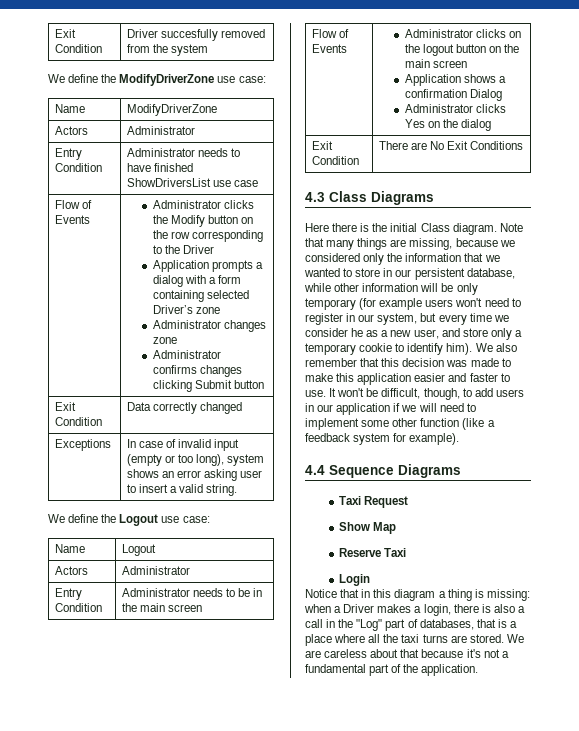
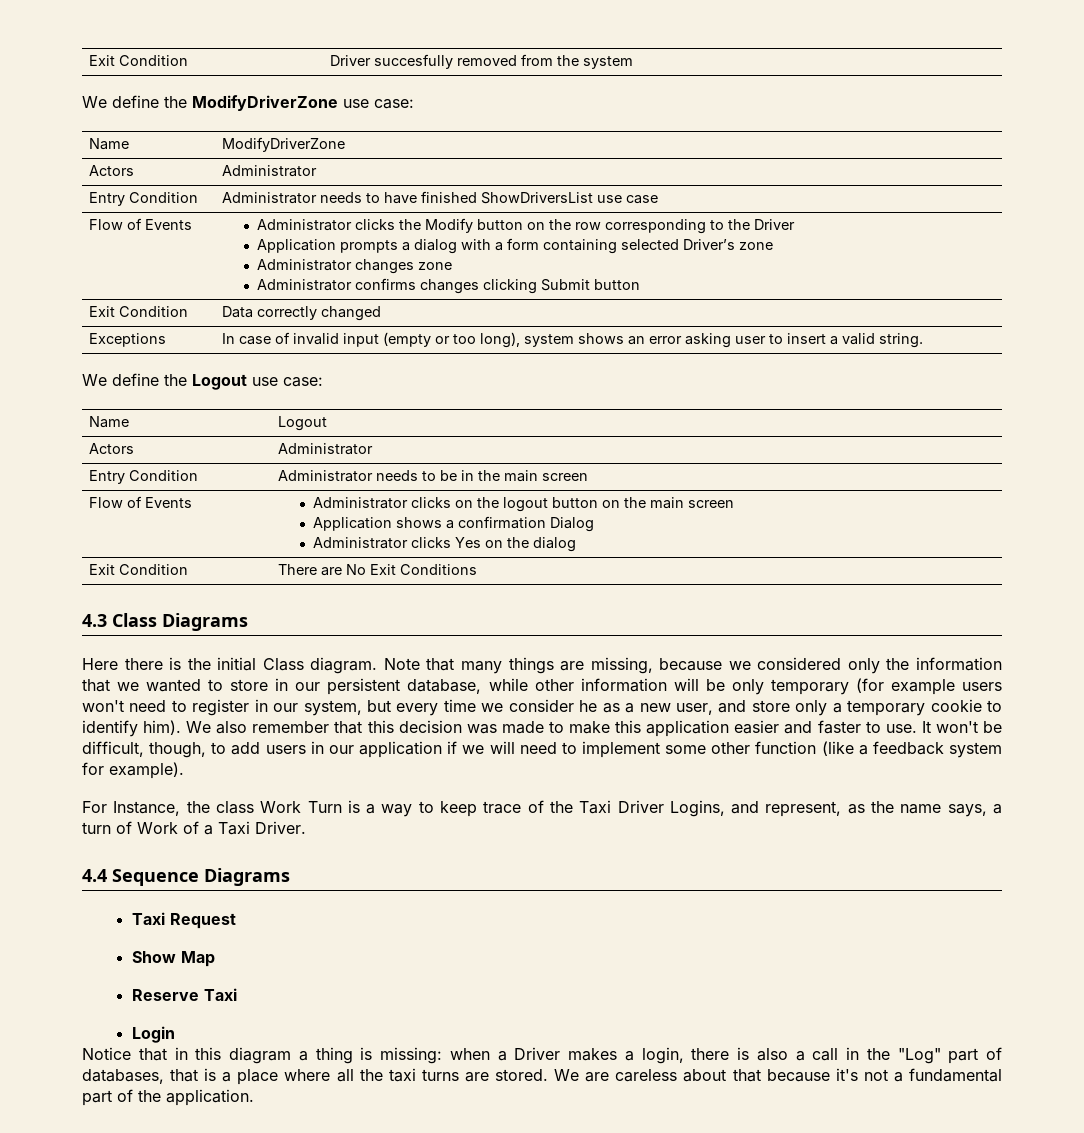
(460, 439) none -> [82,800,1003,817] [82,821,306,835] // For Instance, the class Work Turn is a way to keep trace of the Taxi Driver Logins, and represent, as the name says, a turn of Work of a Taxi Driver.

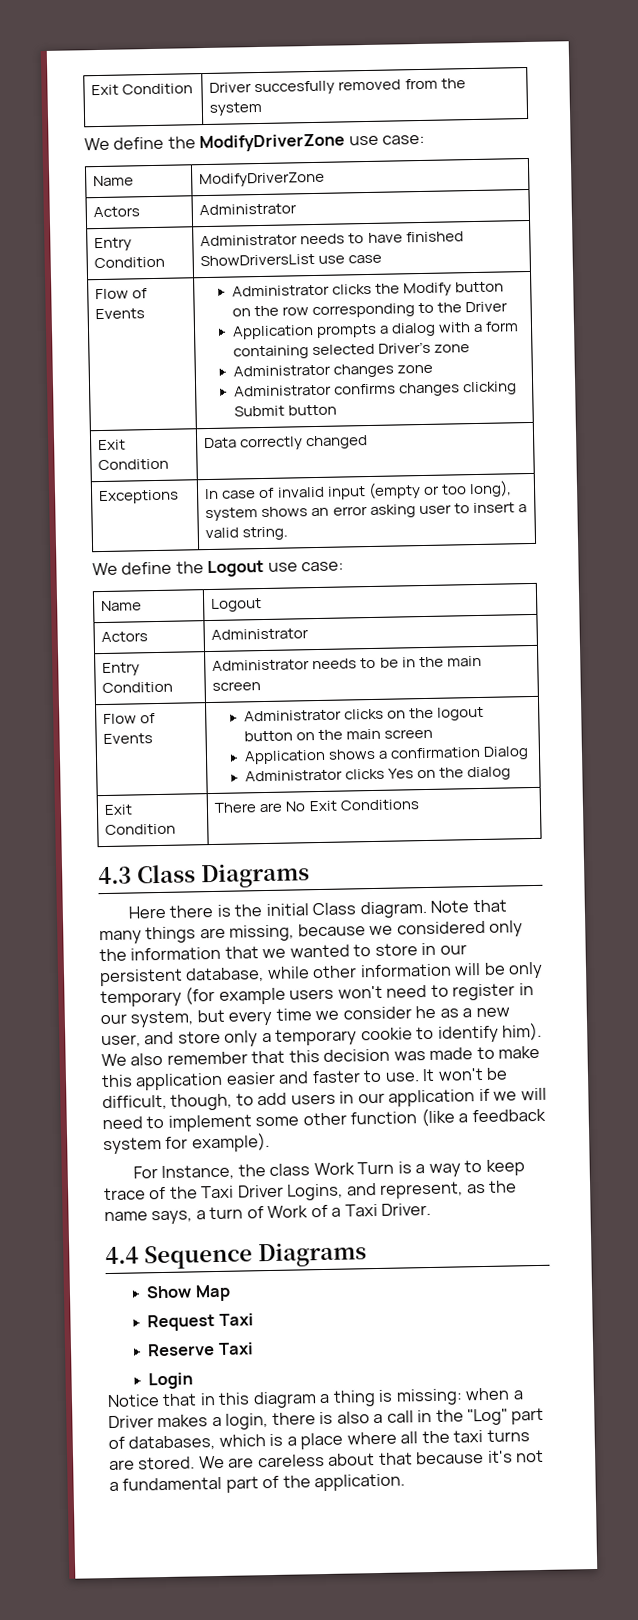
[131,912,236,929] // Taxi Request -> (367, 1254) none
(215, 959) none -> [147,1313,254,1332] // Request Taxi
[170,1069,199,1082] that -> [218,1434,266,1447] which

